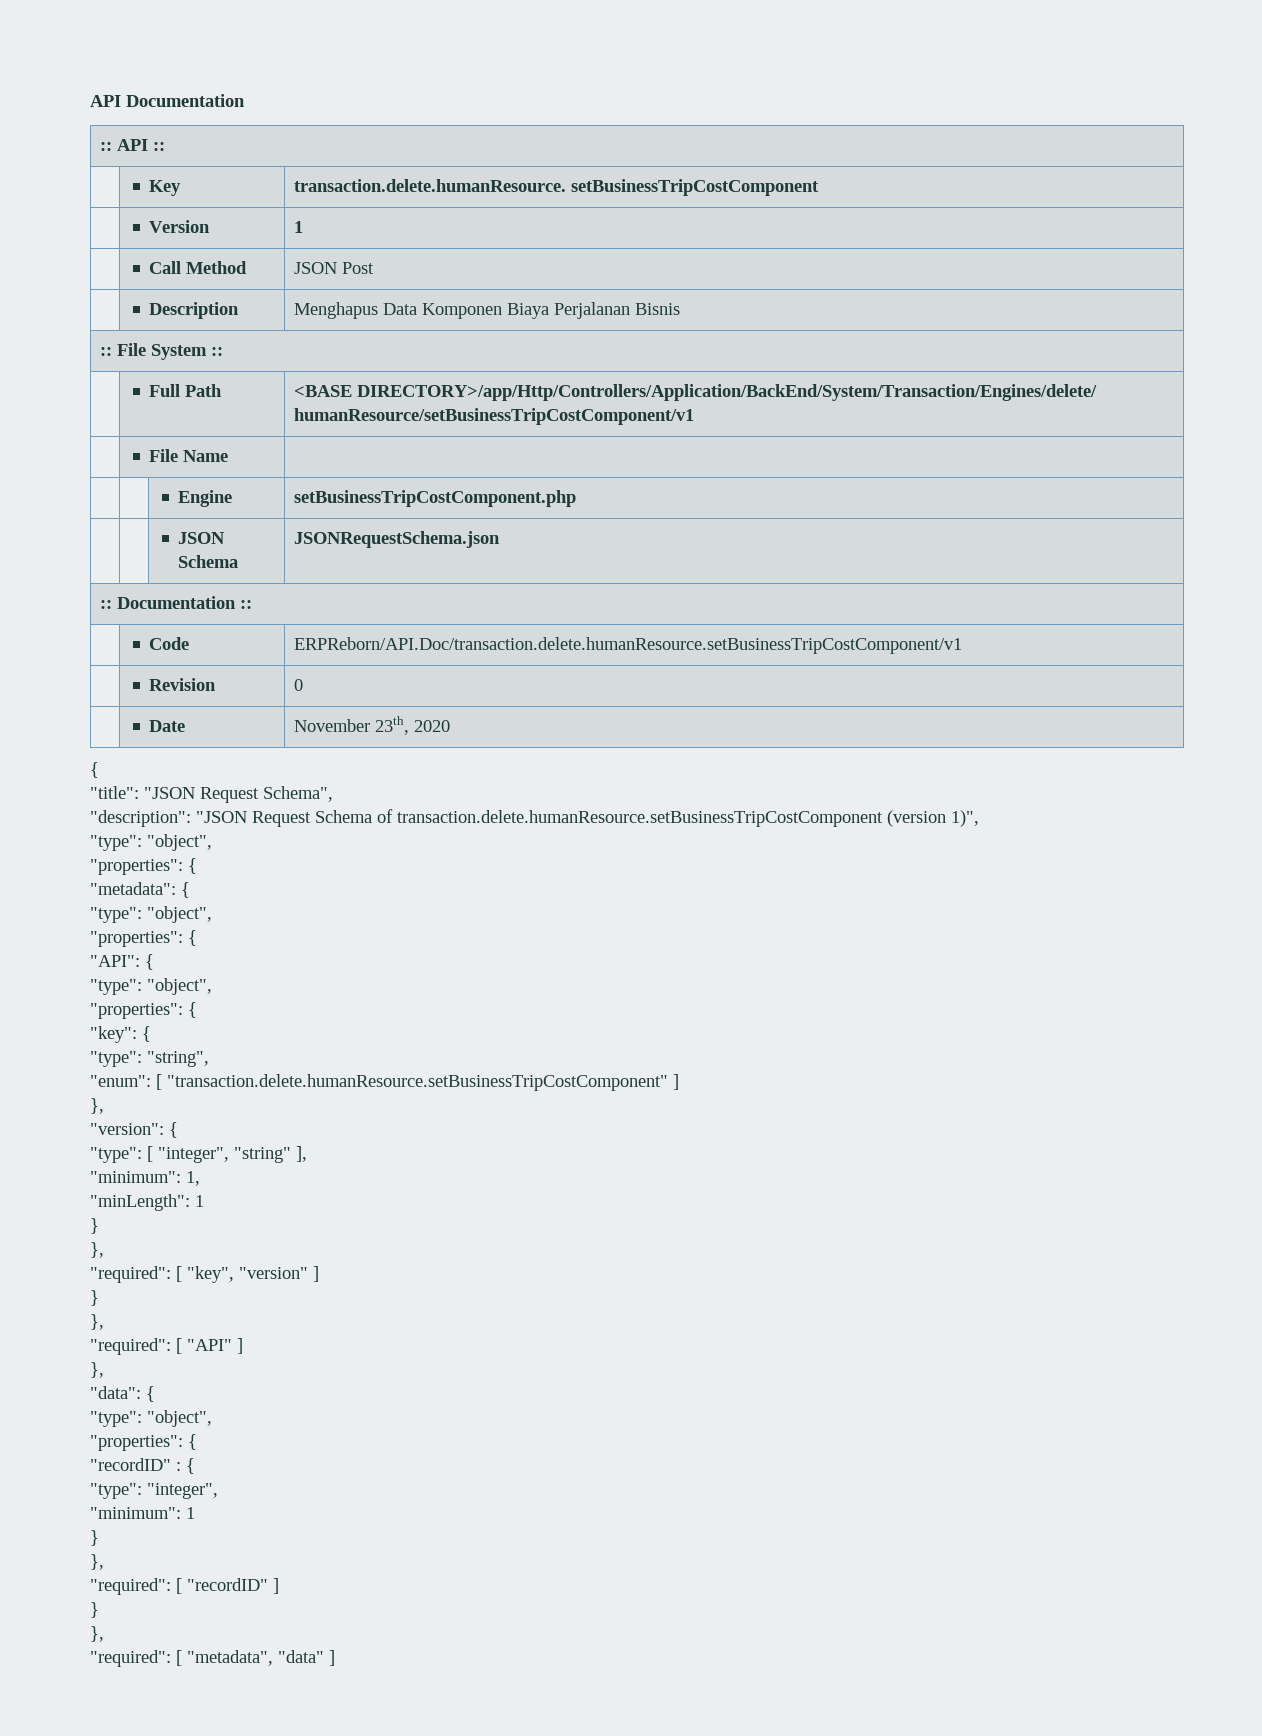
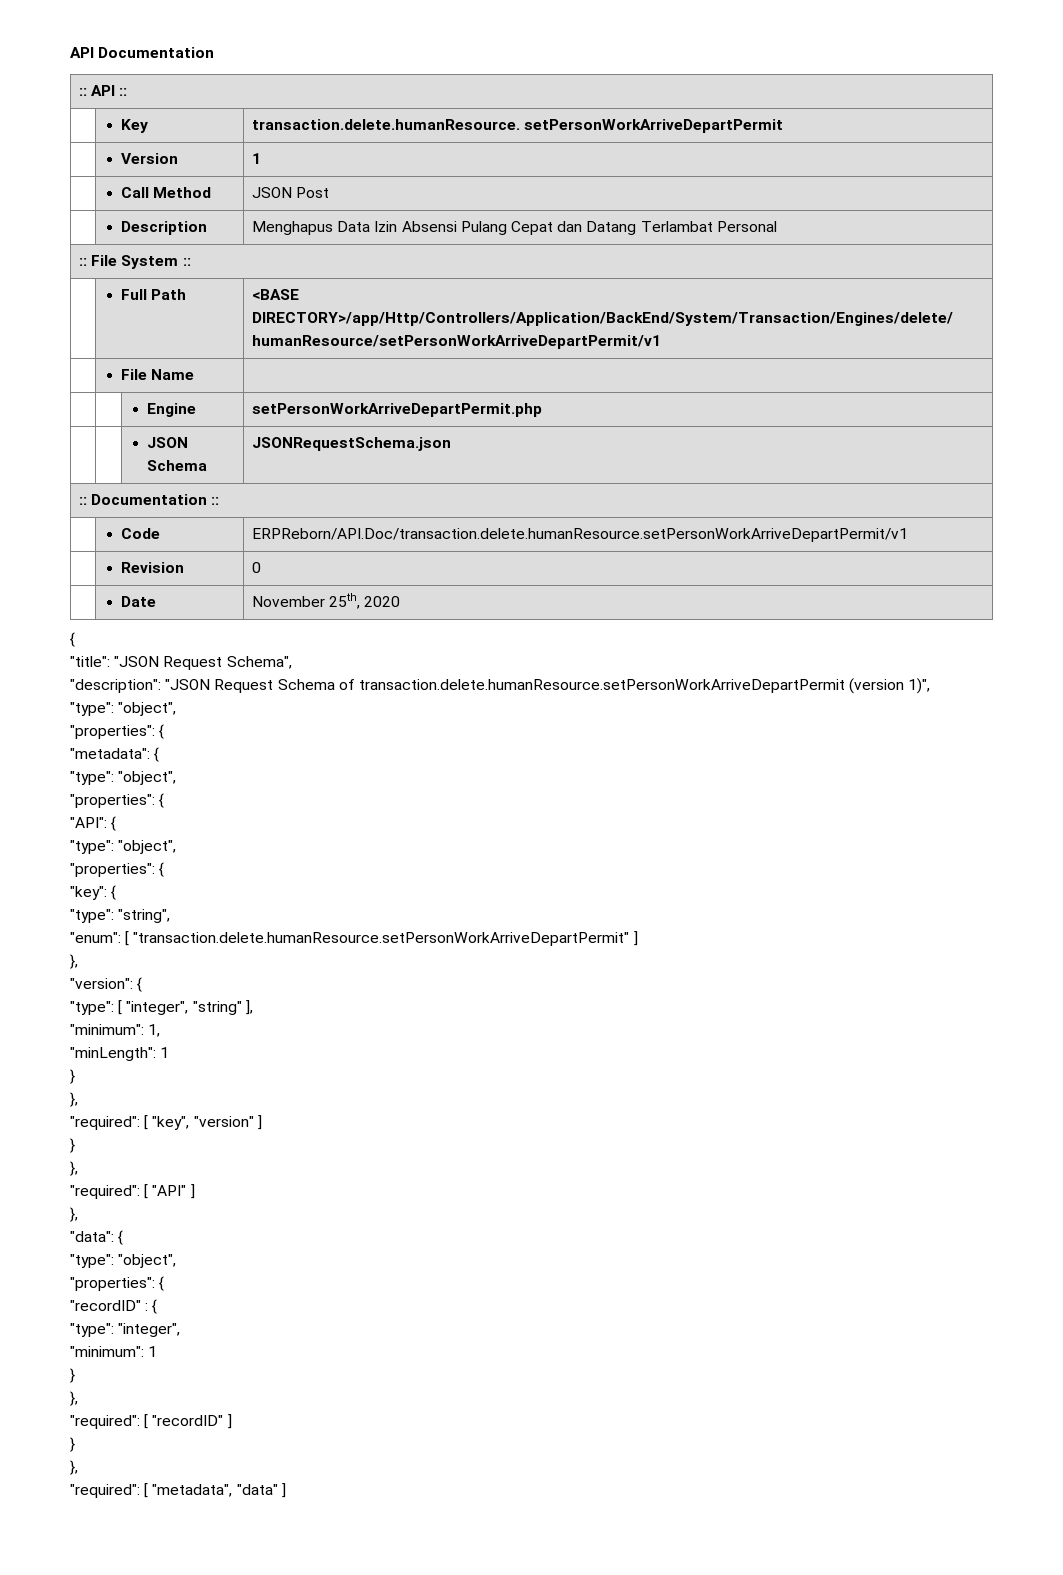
[571,179,820,196] setBusinessTripCostComponent -> [524,119,784,133] setPersonWorkArriveDepartPermit
[422,302,681,319] Komponen Biaya Perjalanan Bisnis -> [374,221,777,235] Izin Absensi Pulang Cepat dan Datang Terlambat Personal
[294,408,695,425] humanResource/setBusinessTripCostComponent/v1 -> [252,335,662,349] humanResource/setPersonWorkArriveDepartPermit/v1
[294,490,577,507] setBusinessTripCostComponent.php -> [252,403,543,417] setPersonWorkArriveDepartPermit.php
[294,637,963,654] ERPReborn/API.Doc/transaction.delete.humanResource.setBusinessTripCostComponent/v1 -> [252,528,909,542] ERPReborn/API.Doc/transaction.delete.humanResource.setPersonWorkArriveDepartPermit/v1
[375,716,410,735] 23th, -> [329,593,361,609] 25th,
[397,810,883,827] transaction.delete.humanResource.setBusinessTripCostComponent -> [358,679,845,693] transaction.delete.humanResource.setPersonWorkArriveDepartPermit
[167,1074,668,1091] "transaction.delete.humanResource.setBusinessTripCostComponent" -> [133,932,630,946] "transaction.delete.humanResource.setPersonWorkArriveDepartPermit"

